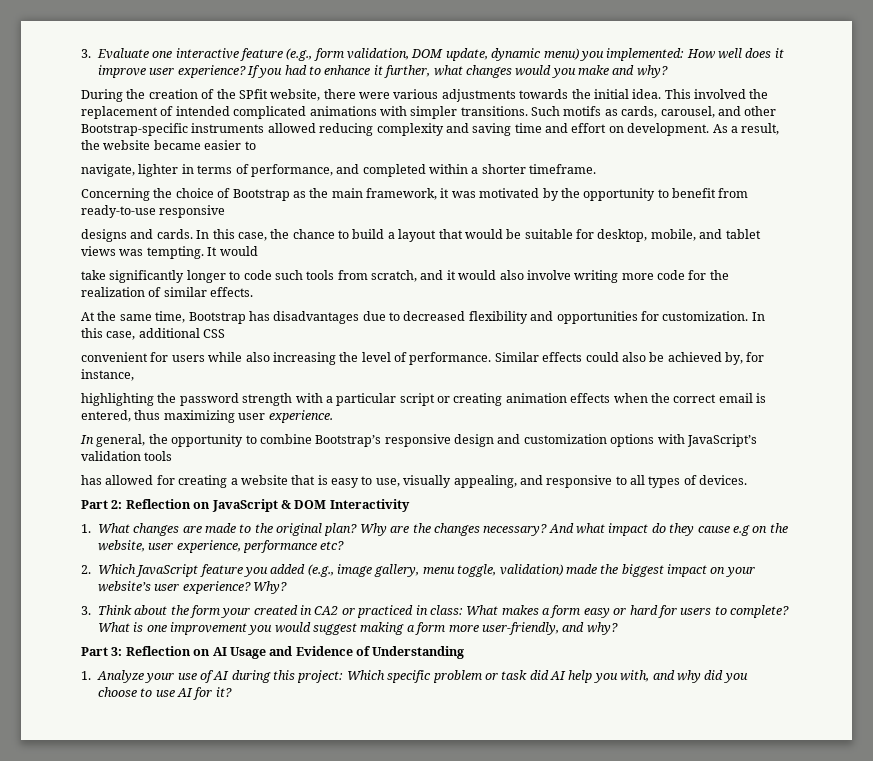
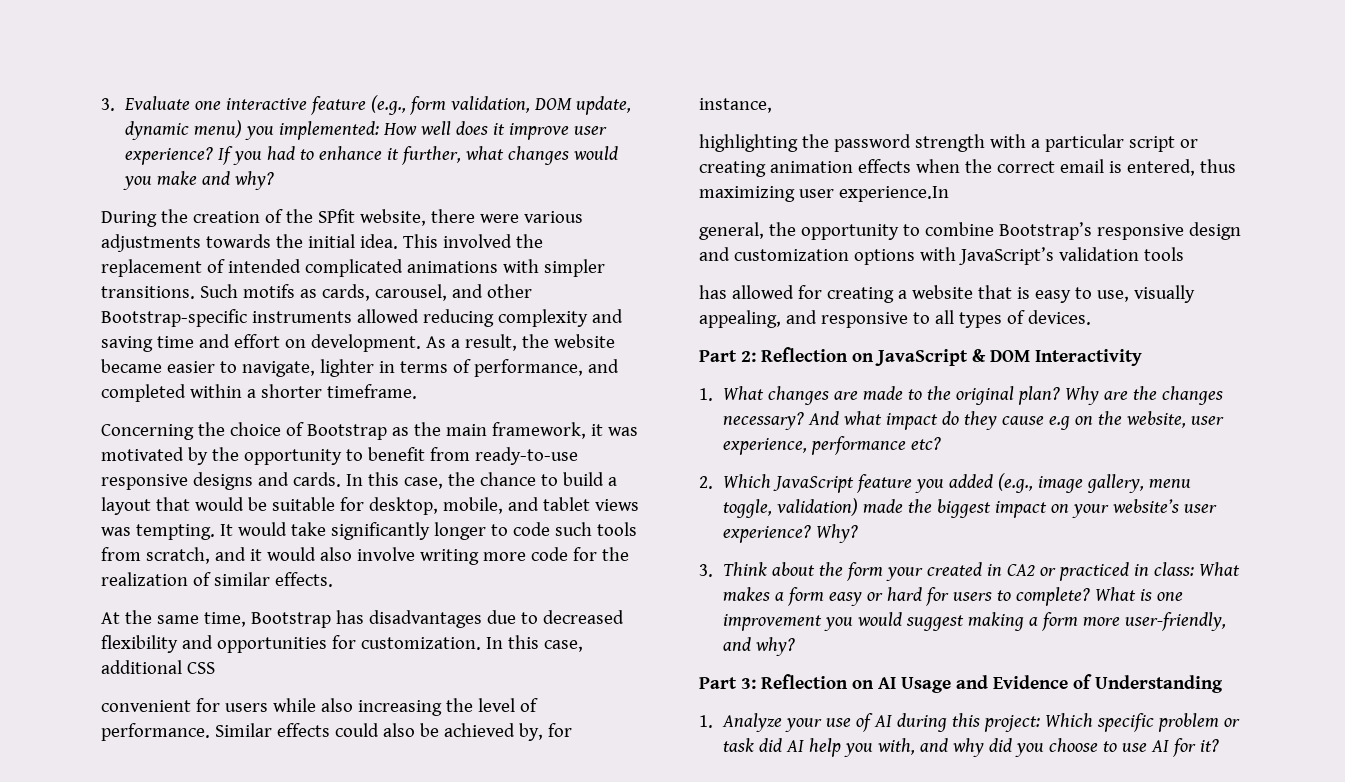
(256, 145) // -> (237, 367) none
(226, 211) // -> (188, 482) none
(258, 251) // -> (287, 529) none
[268,410,333,423] [80,435,94,444] experience. // In -> [838,186,949,202] experience.In //

